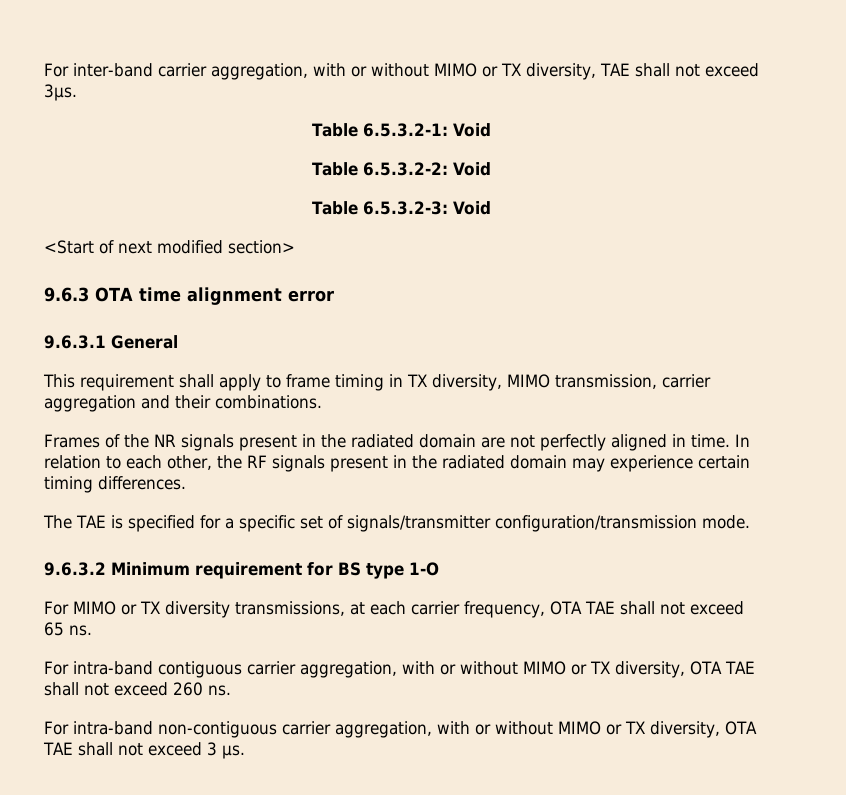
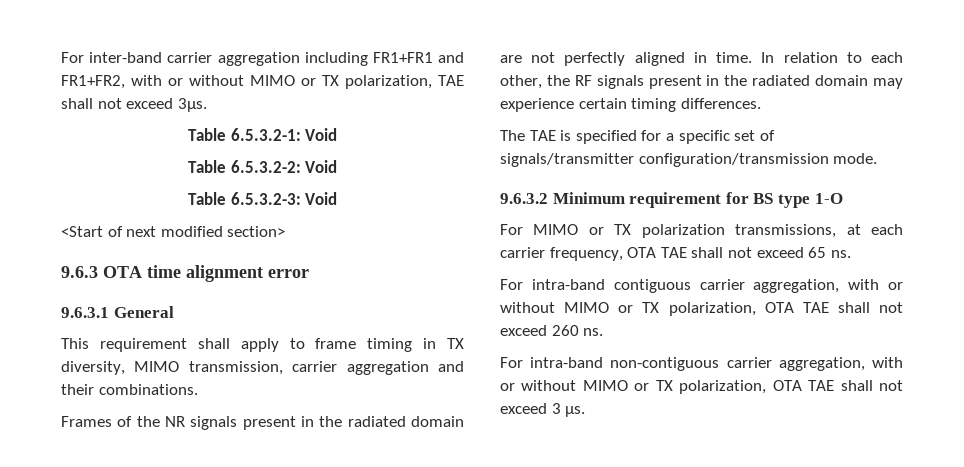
[210,63,596,80] aggregation, with or without MIMO or TX diversity, -> [217,52,464,66] [61,75,432,89] aggregation including FR1+FR1 and FR1+FR2, with or without MIMO or TX polarization,
[165,601,230,618] diversity -> [641,224,725,238] polarization
[615,661,685,678] diversity, -> [668,302,756,316] polarization,
[650,721,720,738] diversity, -> [679,380,767,394] polarization,

